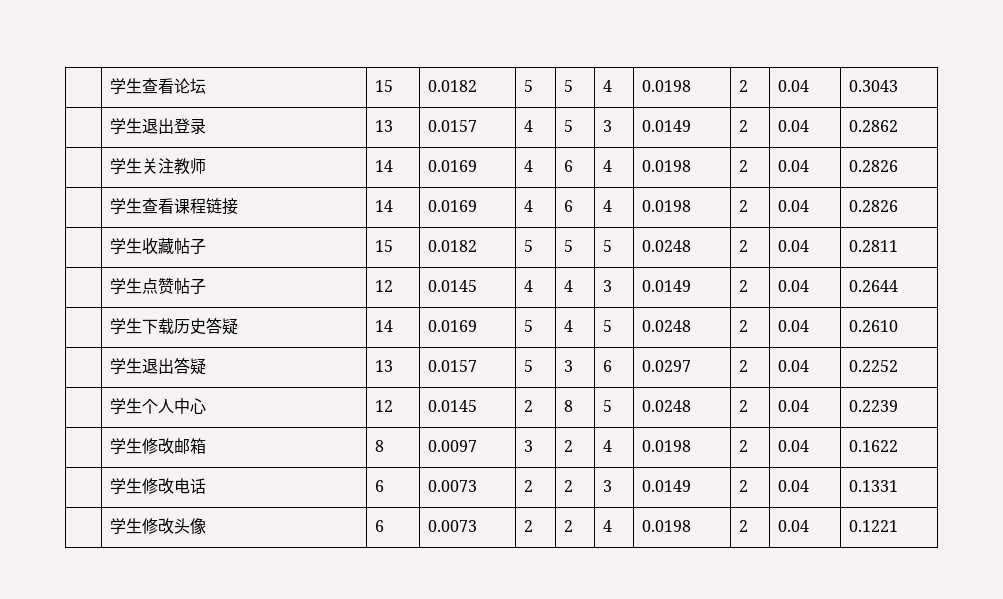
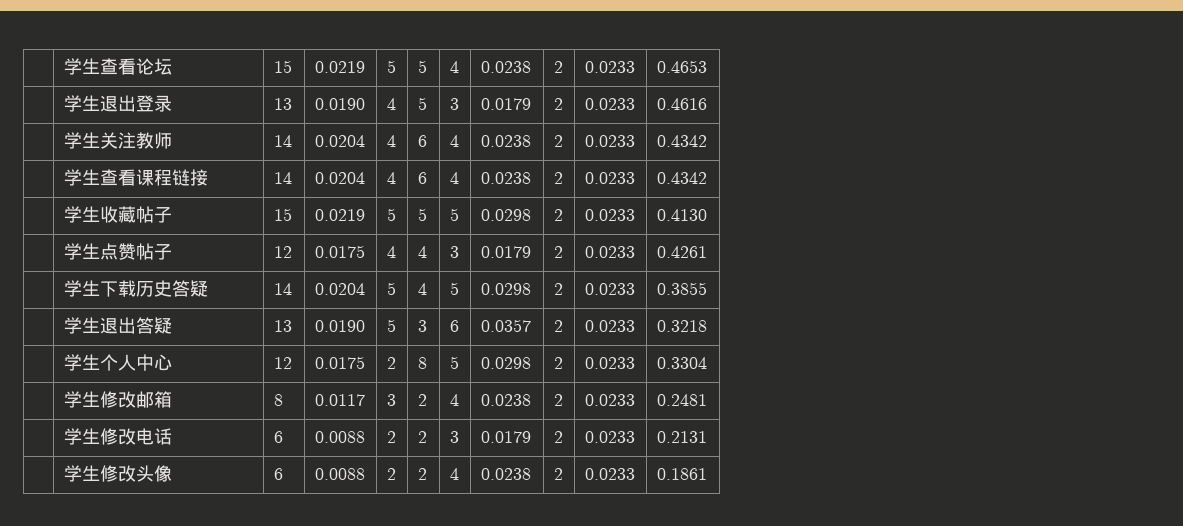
[427,80,477,92] 0.0182 -> [314,61,365,73] 0.0219
[641,80,691,92] [738,80,748,92] [777,80,809,92] [848,80,898,92] 0.0198 | 2 | 0.04 | 0.3043 -> [480,61,531,73] [553,61,563,73] [584,61,635,73] [656,60,707,73] 0.0238 | 2 | 0.0233 | 0.4653
[427,120,477,132] 0.0157 -> [314,98,365,110] 0.0190
[641,120,691,132] [738,120,748,132] [777,120,809,132] [848,120,898,132] 0.0149 | 2 | 0.04 | 0.2862 -> [480,98,531,110] [553,98,563,110] [584,98,635,110] [656,98,707,110] 0.0179 | 2 | 0.0233 | 0.4616
[427,160,477,172] [523,160,533,172] [563,160,573,172] [602,160,612,172] [641,160,691,172] [738,160,748,172] [777,160,809,172] [848,160,898,172] 0.0169 | 4 | 6 | 4 | 0.0198 | 2 | 0.04 | 0.2826 -> [314,135,365,147] [386,135,396,147] [417,135,427,147] [449,135,459,147] [480,135,531,147] [553,135,563,147] [584,135,635,147] [656,135,707,147] 0.0204 | 4 | 6 | 4 | 0.0238 | 2 | 0.0233 | 0.4342
[427,200,477,212] [523,200,533,212] [563,200,573,212] [602,200,612,212] [641,200,691,212] [738,200,748,212] [777,200,809,212] [848,200,898,212] 0.0169 | 4 | 6 | 4 | 0.0198 | 2 | 0.04 | 0.2826 -> [314,172,365,184] [386,172,396,184] [417,172,427,184] [449,172,459,184] [480,172,531,184] [553,172,563,184] [584,172,635,184] [656,172,707,184] 0.0204 | 4 | 6 | 4 | 0.0238 | 2 | 0.0233 | 0.4342
[427,240,477,252] 0.0182 -> [314,209,365,221] 0.0219
[641,240,691,252] [738,240,748,252] [777,240,809,252] [848,240,898,252] 0.0248 | 2 | 0.04 | 0.2811 -> [480,209,531,221] [553,209,563,221] [584,209,635,221] [656,209,707,221] 0.0298 | 2 | 0.0233 | 0.4130
[427,280,477,292] 0.0145 -> [314,245,365,258] 0.0175
[641,280,691,292] [738,280,748,292] [777,280,809,292] [848,280,898,292] 0.0149 | 2 | 0.04 | 0.2644 -> [480,246,531,258] [553,246,563,258] [584,246,635,258] [656,246,707,258] 0.0179 | 2 | 0.0233 | 0.4261
[427,320,477,332] 0.0169 -> [314,283,365,295] 0.0204
[641,320,691,332] [738,320,748,332] [777,320,809,332] [848,320,898,332] 0.0248 | 2 | 0.04 | 0.2610 -> [480,283,531,295] [553,283,563,295] [584,283,635,295] [656,282,707,295] 0.0298 | 2 | 0.0233 | 0.3855
[427,360,477,372] 0.0157 -> [314,320,365,332] 0.0190
[641,360,691,372] [738,360,748,372] [777,360,809,372] [848,360,898,372] 0.0297 | 2 | 0.04 | 0.2252 -> [480,319,531,332] [553,320,563,332] [584,320,635,332] [656,320,707,332] 0.0357 | 2 | 0.0233 | 0.3218
[427,400,477,412] 0.0145 -> [314,356,365,369] 0.0175
[641,400,691,412] [738,400,748,412] [777,400,809,412] [848,400,898,412] 0.0248 | 2 | 0.04 | 0.2239 -> [480,357,531,369] [553,357,563,369] [584,357,635,369] [656,357,707,369] 0.0298 | 2 | 0.0233 | 0.3304
[427,440,477,452] 0.0097 -> [314,394,365,406] 0.0117
[641,440,691,452] [738,440,748,452] [777,440,809,452] [848,440,898,452] 0.0198 | 2 | 0.04 | 0.1622 -> [480,394,531,406] [553,394,563,406] [584,394,635,406] [656,394,707,406] 0.0238 | 2 | 0.0233 | 0.2481
[427,480,477,492] 0.0073 -> [314,431,365,443] 0.0088
[641,480,691,492] [738,480,748,492] [777,480,809,492] [848,480,898,492] 0.0149 | 2 | 0.04 | 0.1331 -> [480,431,531,443] [553,431,563,443] [584,431,635,443] [656,431,707,443] 0.0179 | 2 | 0.0233 | 0.2131
[427,520,477,532] 0.0073 -> [314,468,365,480] 0.0088
[641,520,691,532] [738,520,748,532] [777,520,809,532] [848,520,898,532] 0.0198 | 2 | 0.04 | 0.1221 -> [480,468,531,480] [553,468,563,480] [584,468,635,480] [656,468,707,480] 0.0238 | 2 | 0.0233 | 0.1861

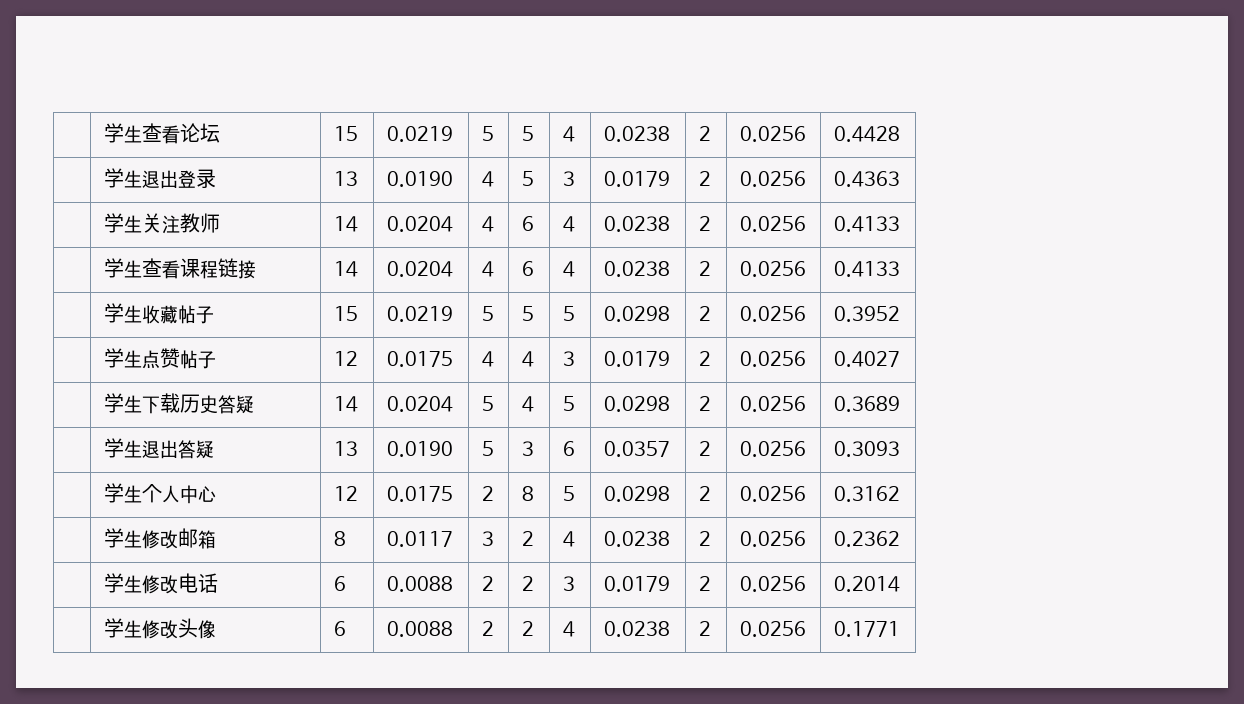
[584,61,635,73] [656,60,707,73] 0.0233 | 0.4653 -> [739,126,806,142] [833,126,900,142] 0.0256 | 0.4428
[584,98,635,110] [656,98,707,110] 0.0233 | 0.4616 -> [739,171,806,187] [833,171,900,187] 0.0256 | 0.4363
[584,135,635,147] [656,135,707,147] 0.0233 | 0.4342 -> [739,216,806,232] [833,216,900,232] 0.0256 | 0.4133
[584,172,635,184] [656,172,707,184] 0.0233 | 0.4342 -> [739,261,806,277] [833,261,900,277] 0.0256 | 0.4133
[584,209,635,221] [656,209,707,221] 0.0233 | 0.4130 -> [739,306,806,322] [833,306,900,322] 0.0256 | 0.3952
[584,246,635,258] [656,246,707,258] 0.0233 | 0.4261 -> [739,351,806,367] [833,351,900,367] 0.0256 | 0.4027
[584,283,635,295] [656,282,707,295] 0.0233 | 0.3855 -> [739,396,806,412] [833,396,900,412] 0.0256 | 0.3689
[584,320,635,332] [656,320,707,332] 0.0233 | 0.3218 -> [739,441,806,457] [833,441,900,457] 0.0256 | 0.3093
[584,357,635,369] [656,357,707,369] 0.0233 | 0.3304 -> [739,486,806,502] [833,486,900,502] 0.0256 | 0.3162
[584,394,635,406] [656,394,707,406] 0.0233 | 0.2481 -> [739,531,806,547] [833,531,900,547] 0.0256 | 0.2362
[584,431,635,443] [656,431,707,443] 0.0233 | 0.2131 -> [739,576,806,592] [833,576,900,592] 0.0256 | 0.2014
[584,468,635,480] [656,468,707,480] 0.0233 | 0.1861 -> [739,621,806,637] [833,621,900,637] 0.0256 | 0.1771

